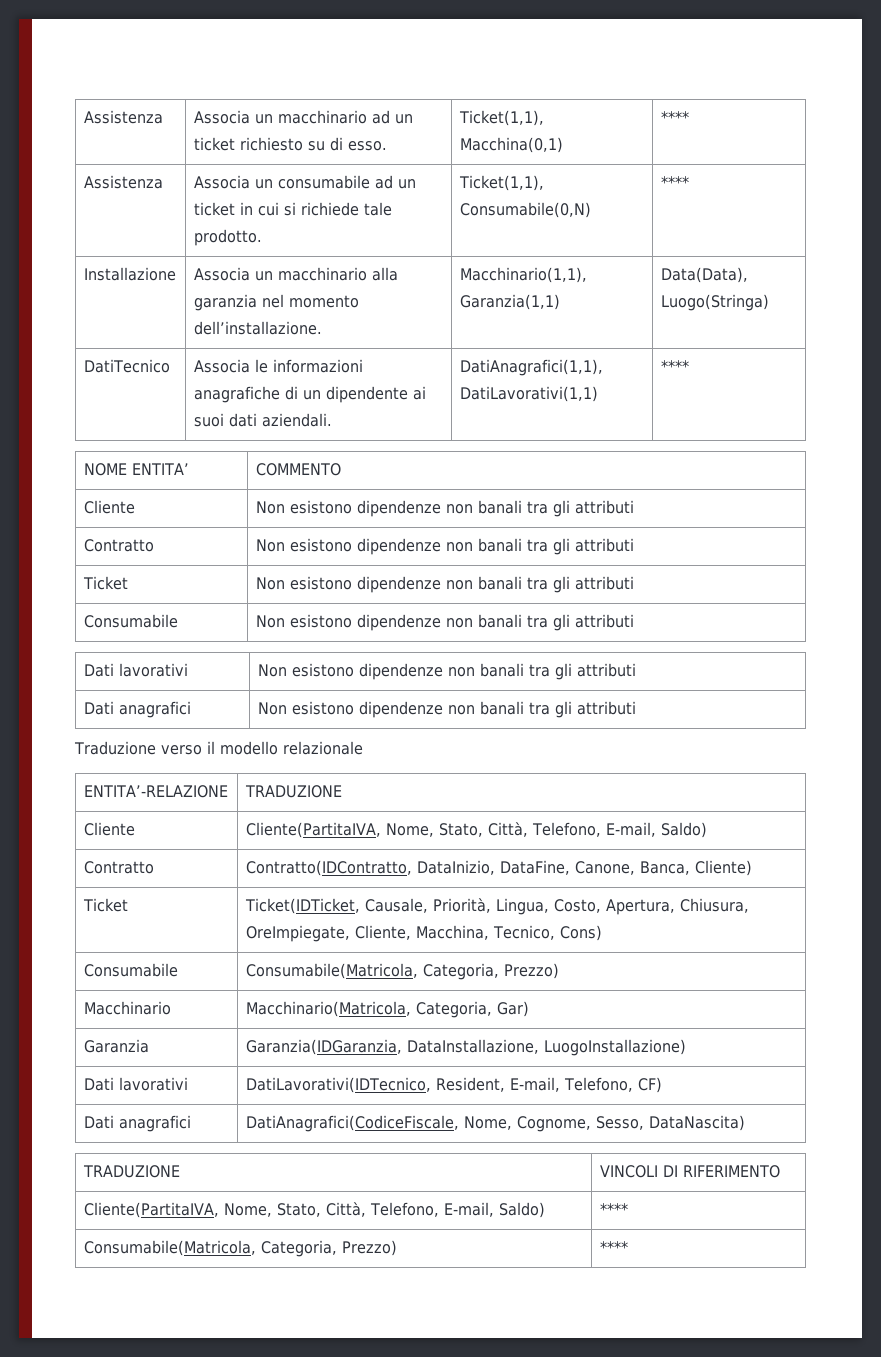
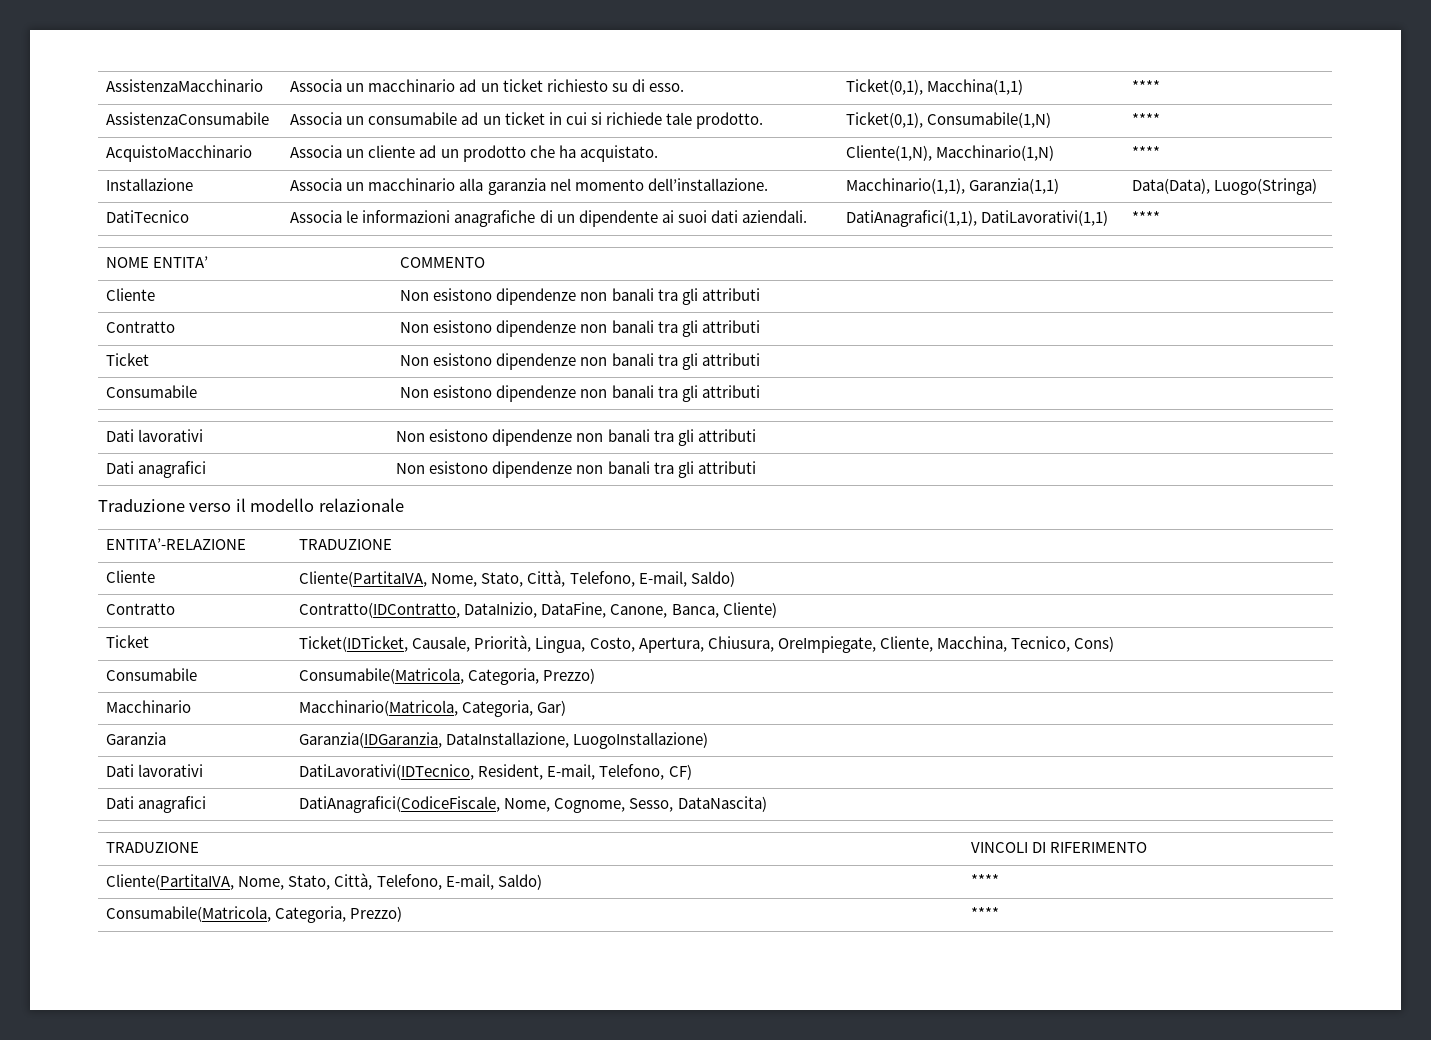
[83,110,163,124] Assistenza -> [106,79,264,92] AssistenzaMacchinario
[458,110,544,126] [459,137,563,153] [660,111,689,123] [83,175,163,189] Ticket(1,1), Macchina(0,1) | **** // Assistenza -> [846,79,1024,95] [1132,80,1161,92] [106,112,270,125] Ticket(0,1), Macchina(1,1) | **** // AssistenzaConsumabile
[458,175,544,191] [459,202,591,218] Ticket(1,1), Consumabile(0,N) -> [846,112,1052,128] [1132,113,1161,125] [106,145,253,162] [290,145,658,162] [846,145,1055,161] Ticket(0,1), Consumabile(1,N) | **** // AcquistoMacchinario | Associa un cliente ad un prodotto che ha acquistato. | Cliente(1,N), Macchinario(1,N)

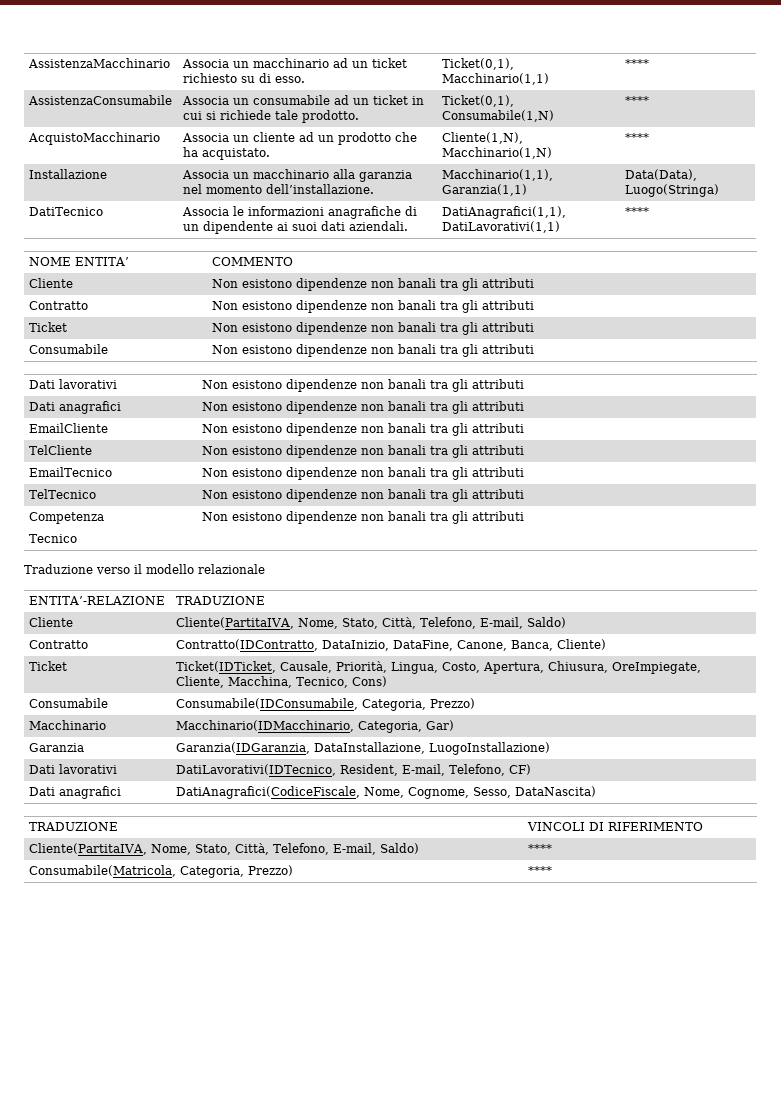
[927,79,1024,95] Macchina(1,1) -> [442,73,550,85] Macchinario(1,1)
(756, 467) none -> [29,423,109,433] [202,423,525,436] [29,445,93,455] [202,445,525,458] [29,467,113,477] [202,467,525,480] [29,489,97,499] [202,489,525,502] [29,512,105,524] [29,534,78,543] [202,511,525,524] // EmailCliente | Non esistono dipendenze non banali tra gli attributi // TelCliente | Non esistono dipendenze non banali tra gli attributi // EmailTecnico | Non esistono dipendenze non banali tra gli attributi // TelTecnico | Non esistono dipendenze non banali tra gli attributi // Competenza // Tecnico | Non esistono dipendenze non banali tra gli attributi
[299,668,465,684] Consumabile(Matricola, -> [176,698,359,710] Consumabile(IDConsumabile,
[299,700,459,716] Macchinario(Matricola, -> [176,720,355,732] Macchinario(IDMacchinario,

